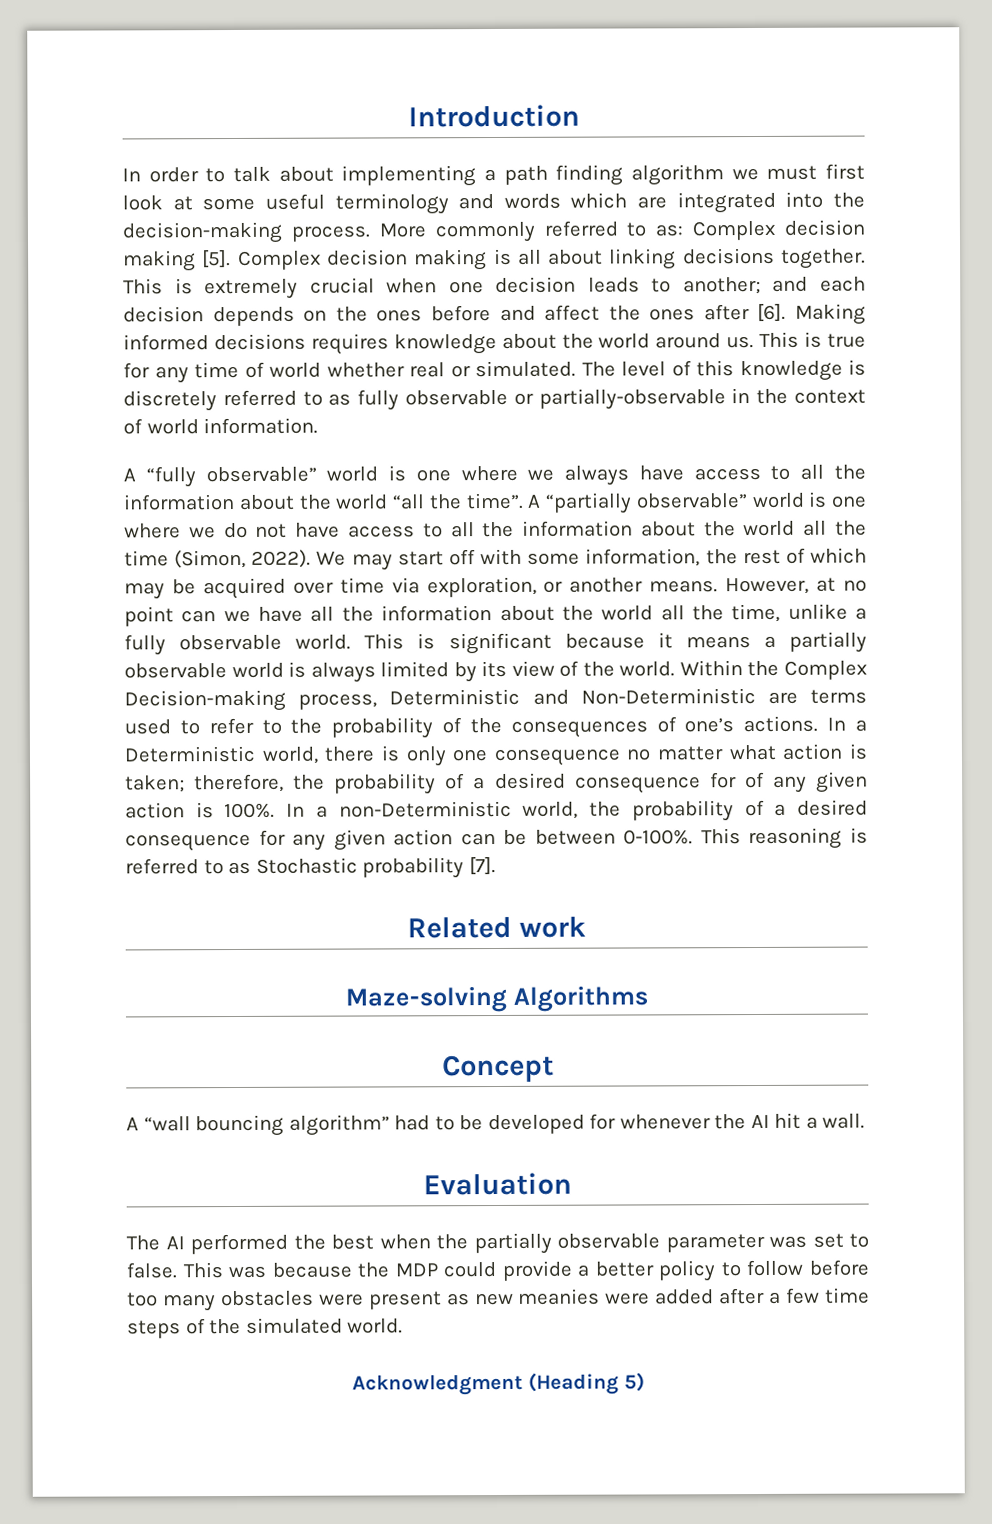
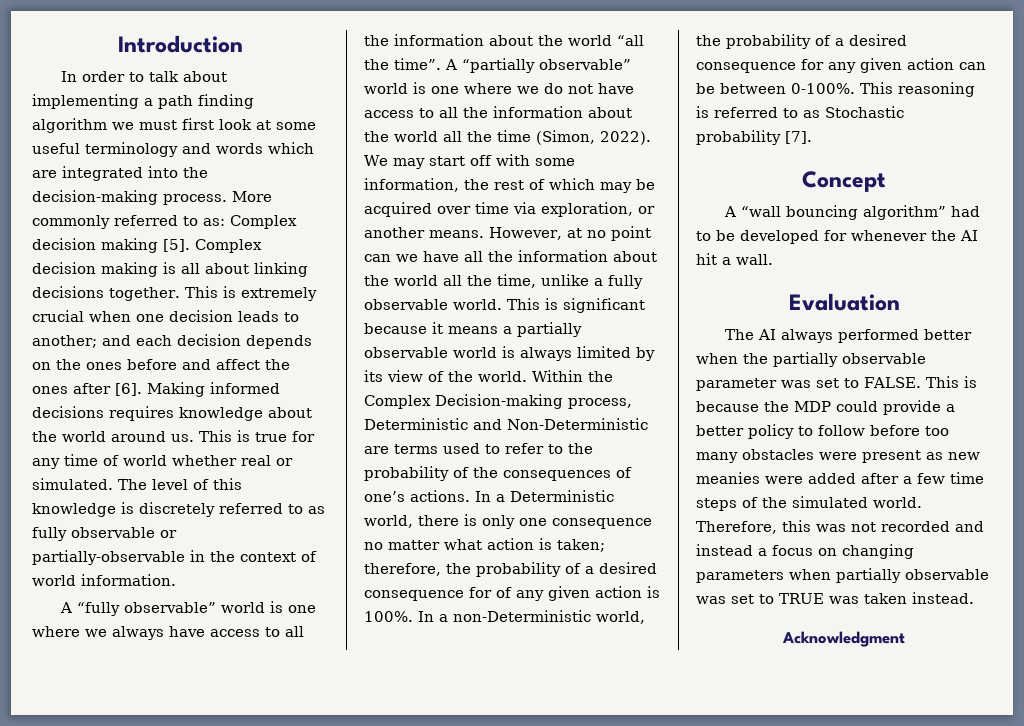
[407,916,586,939] [345,985,648,1013] // Related work // Maze-solving Algorithms -> (812, 137) none
[190,1233,374,1255] performed the best -> [780,329,972,343] always performed better
[126,1262,267,1279] false. This was -> [864,376,977,388] FALSE. This is
(404, 1326) none -> [696,520,984,534] [696,544,914,559] [696,568,989,583] [696,592,974,604] Therefore, this was not recorded and instead a focus on changing parameters when partially observable was set to TRUE was taken instead.
[528,1372,645,1395] (Heading 5) -> (905, 639) none

